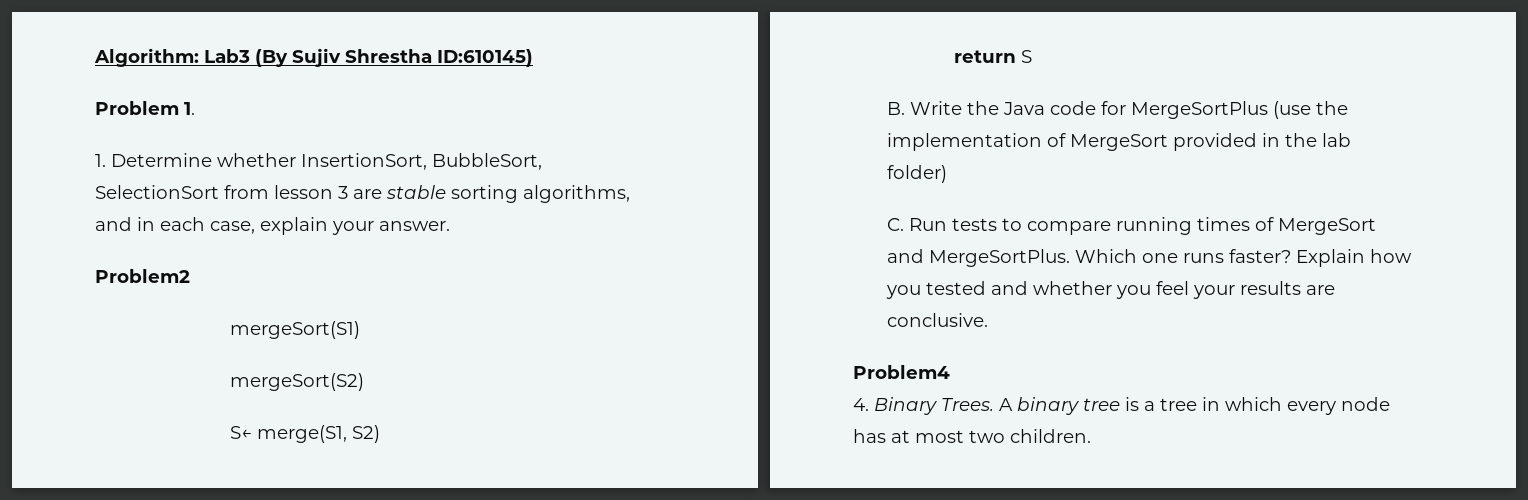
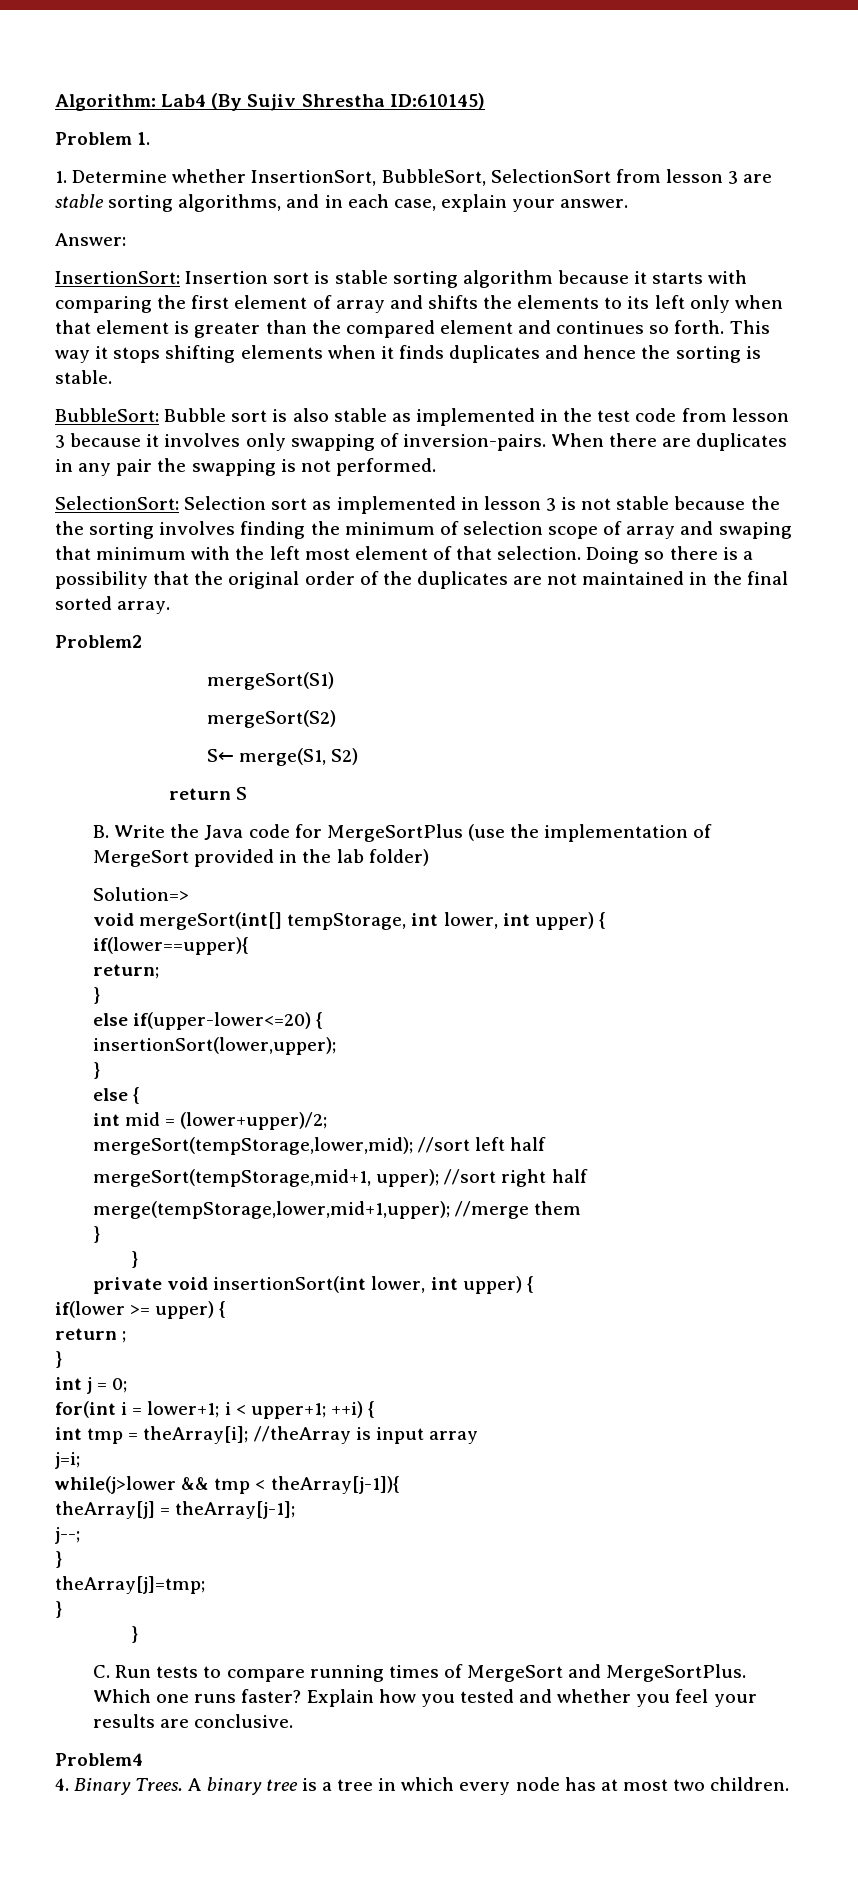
[204,49,250,63] Lab3 -> [161,94,207,107] Lab4
(450, 226) none -> [55,233,126,246] [55,270,748,288] [55,295,783,313] [55,320,770,338] [55,345,761,363] [55,370,112,384] [55,408,789,426] [55,433,788,451] [55,458,436,476] [55,496,780,514] [55,521,792,539] [55,546,753,564] [55,571,788,589] [55,596,171,614] // Answer: // InsertionSort: Insertion sort is stable sorting algorithm because it starts with comparing the first element of array and shifts the elements to its left only when that element is greater than the compared element and continues so forth. This way it stops shifting elements when it finds duplicates and hence the sorting is stable. // BubbleSort: Bubble sort is also stable as implemented in the test code from lesson 3 because it involves only swapping of inversion-pairs. When there are duplicates in any pair the swapping is not performed. // SelectionSort: Selection sort as implemented in lesson 3 is not stable because the the sorting involves finding the minimum of selection scope of array and swaping that minimum with the left most element of that selection. Doing so there is a possibility that the original order of the duplicates are not maintained in the final sorted array.
(947, 174) none -> [92,887,189,901] [92,912,606,930] [92,937,249,955] [92,964,159,979] [92,987,100,1004] [92,1012,324,1030] [92,1037,336,1055] [92,1062,100,1079] [92,1087,141,1104] [92,1112,328,1130] [92,1137,547,1155] [92,1169,588,1187] [92,1201,582,1219] [92,1226,100,1243] [130,1251,138,1268] [92,1276,534,1294] [55,1301,227,1319] [55,1328,127,1343] [55,1351,62,1368] [55,1377,128,1394] [55,1401,376,1419] [55,1426,478,1444] [55,1452,80,1469] [55,1476,400,1494] [55,1501,296,1519] [55,1527,80,1544] [55,1551,62,1568] [55,1576,205,1594] [55,1601,62,1618] [130,1626,138,1643] // Solution=> // void mergeSort(int[] tempStorage, int lower, int upper) { // if(lower==upper){ // return; // } // else if(upper-lower<=20) { // insertionSort(lower,upper); // } // else { // int mid = (lower+upper)/2; // mergeSort(tempStorage,lower,mid); //sort left half // mergeSort(tempStorage,mid+1, upper); //sort right half // merge(tempStorage,lower,mid+1,upper); //merge them // } // } // private void insertionSort(int lower, int upper) { // if(lower >= upper) { // return ; // } // int j = 0; // for(int i = lower+1; i < upper+1; ++i) { // int tmp = theArray[i]; //theArray is input array // j=i; // while(j>lower && tmp < theArray[j-1]){ // theArray[j] = theArray[j-1]; // j--; // } // theArray[j]=tmp; // } // }

